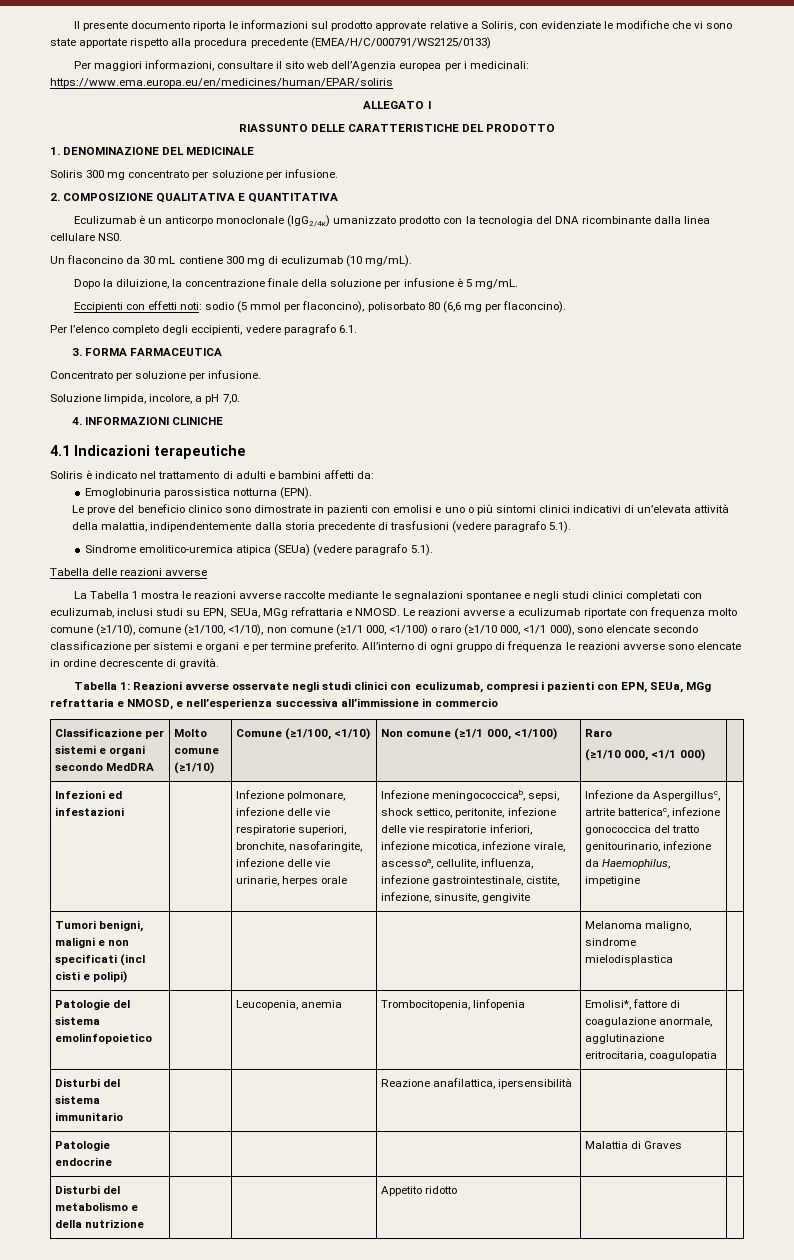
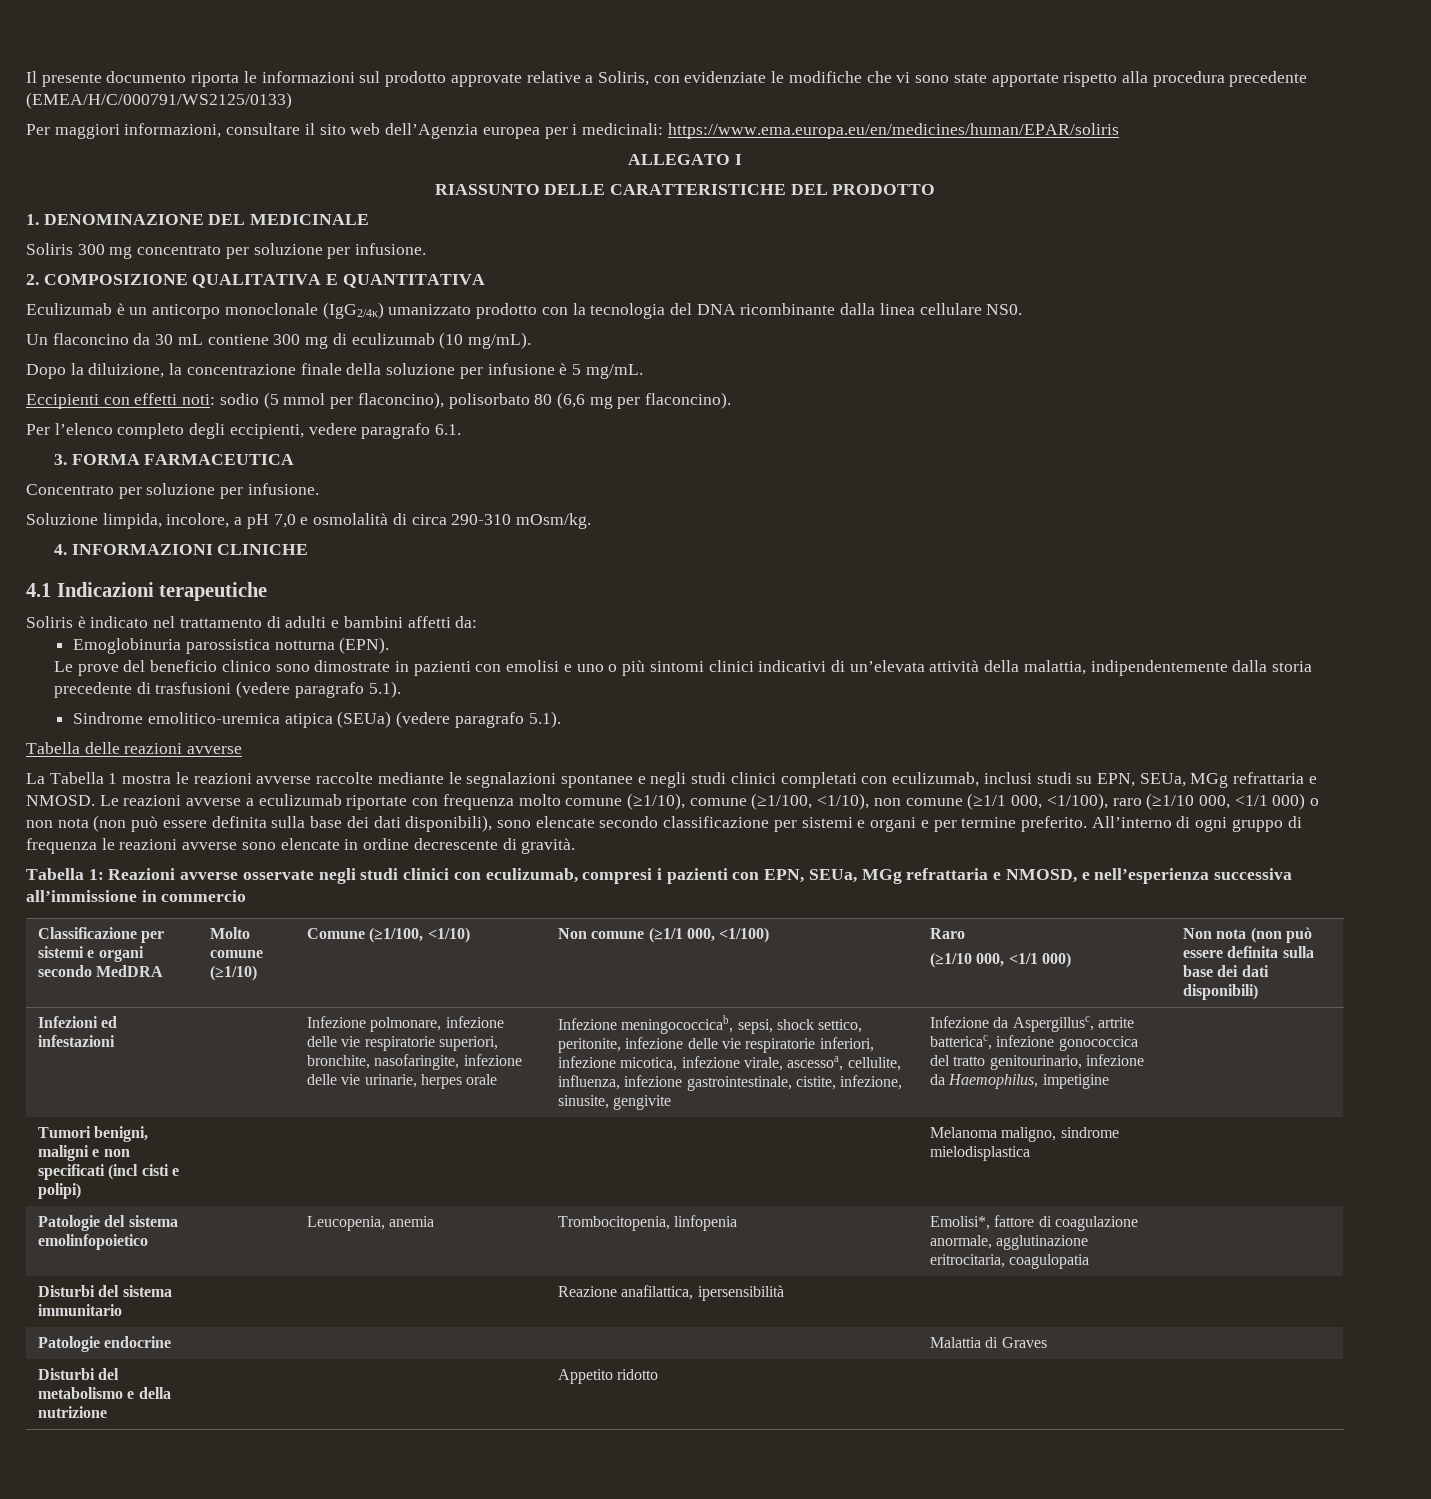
[222,394,240,404] 7,0. -> [273,513,591,529] 7,0 e osmolalità di circa 290-310 mOsm/kg.
[388,624,438,636] <1/100) o -> [1046,793,1108,810] <1/100),
[549,624,574,636] 000), -> [1272,793,1320,810] [26,815,493,832] 000) o non nota (non può essere definita sulla base dei dati disponibili),
(705, 755) none -> [1183,927,1312,943] [1183,946,1314,958] [1183,965,1269,977] [1183,984,1259,1000] Non nota (non può essere definita sulla base dei dati disponibili)

